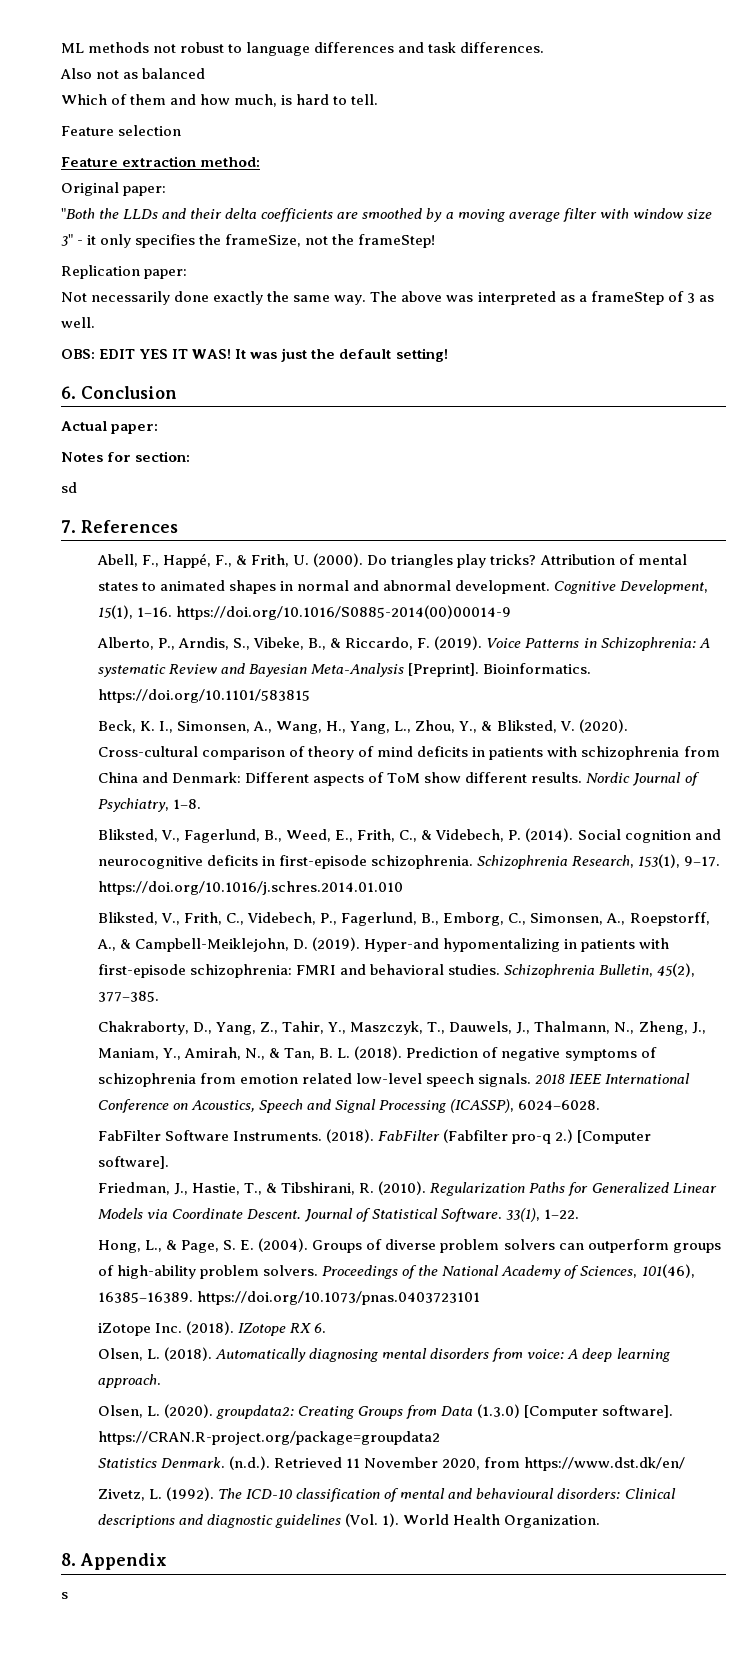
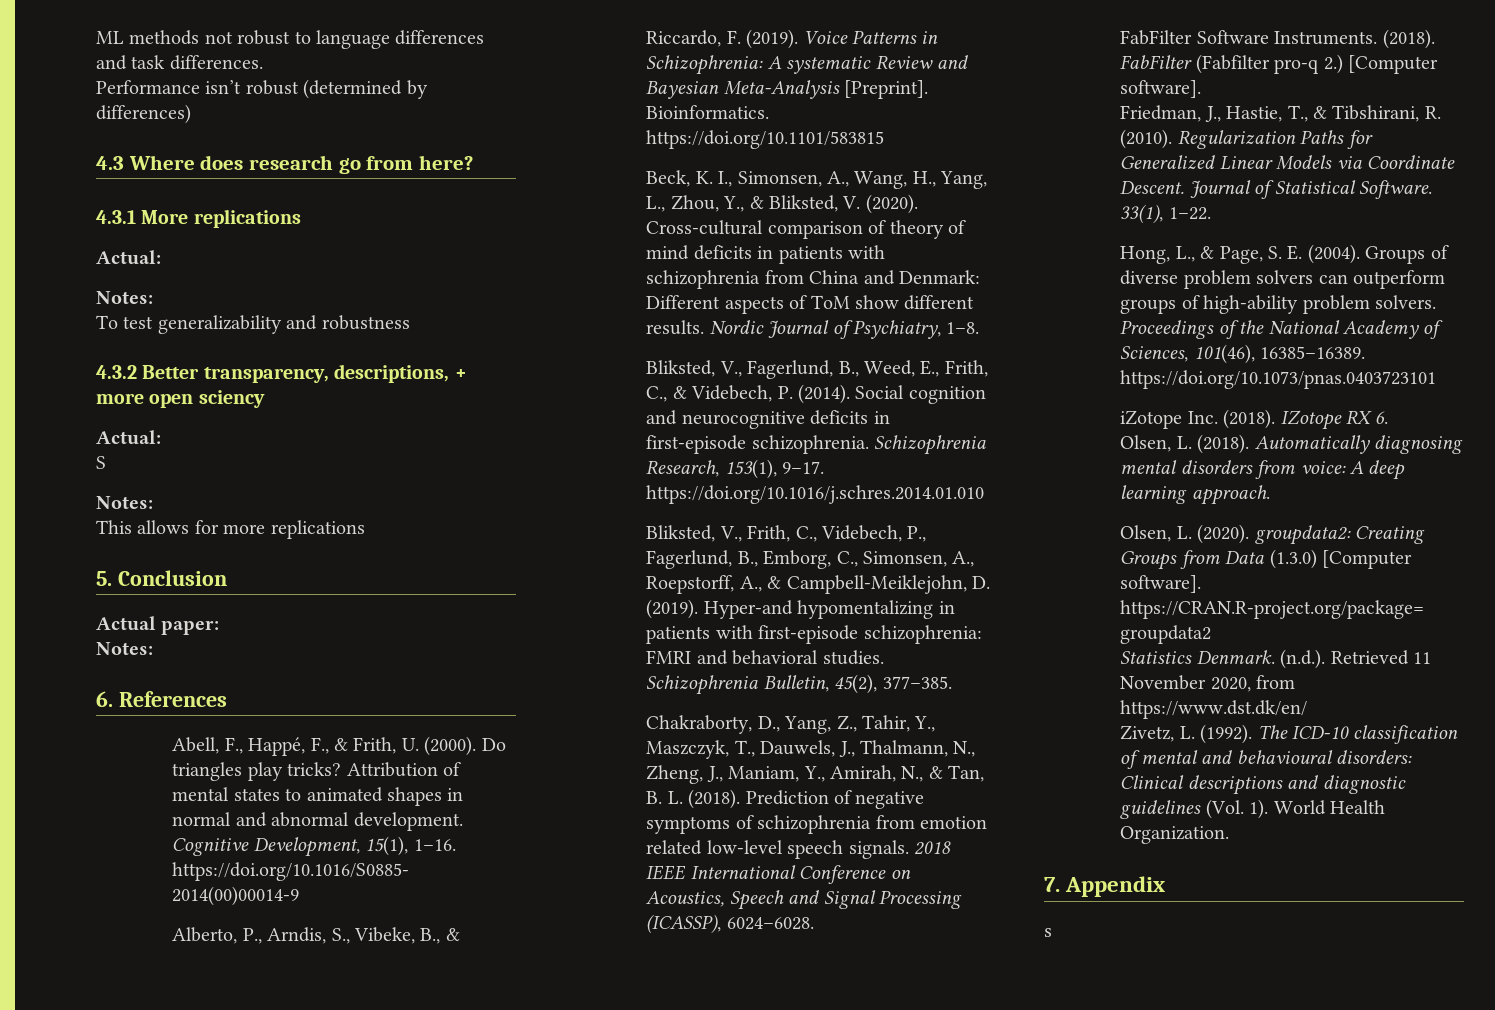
[60,68,206,79] [61,94,379,107] [61,125,182,136] [61,156,261,167] [61,182,167,196] [61,208,712,222] [61,234,436,248] [61,265,188,279] [61,291,714,305] [61,317,95,328] [61,348,448,362] [61,386,177,399] [61,421,159,434] [61,451,191,462] [61,482,77,493] [61,520,76,533] Also not as balanced // Which of them and how much, is hard to tell. // Feature selection // Feature extraction method: // Original paper: // "Both the LLDs and their delta coefficients are smoothed by a moving average filter with window size 3" - it only specifies the frameSize, not the frameStep! // Replication paper: // Not necessarily done exactly the same way. The above was interpreted as a frameStep of 3 as well. // OBS: EDIT YES IT WAS! It was just the default setting! // 6. Conclusion // Actual paper: // Notes for section: // sd // 7. -> [96,79,428,99] [96,104,191,124] [96,155,474,174] [96,209,301,228] [96,250,161,265] [96,291,153,304] [96,315,410,334] [96,364,467,383] [96,390,265,408] [96,430,161,445] [96,456,106,469] [96,496,153,509] [96,520,365,539] [96,570,227,586] [96,616,220,635] [96,642,153,655] [96,691,113,707] Performance isn’t robust (determined by differences) // 4.3 Where does research go from here? // 4.3.1 More replications // Actual: // Notes: // To test generalizability and robustness // 4.3.2 Better transparency, descriptions, + more open sciency // Actual: // S // Notes: // This allows for more replications // 5. Conclusion // Actual paper: // Notes: // 6.
[61,1553,76,1566] 8. -> [1044,877,1060,892] 7.

